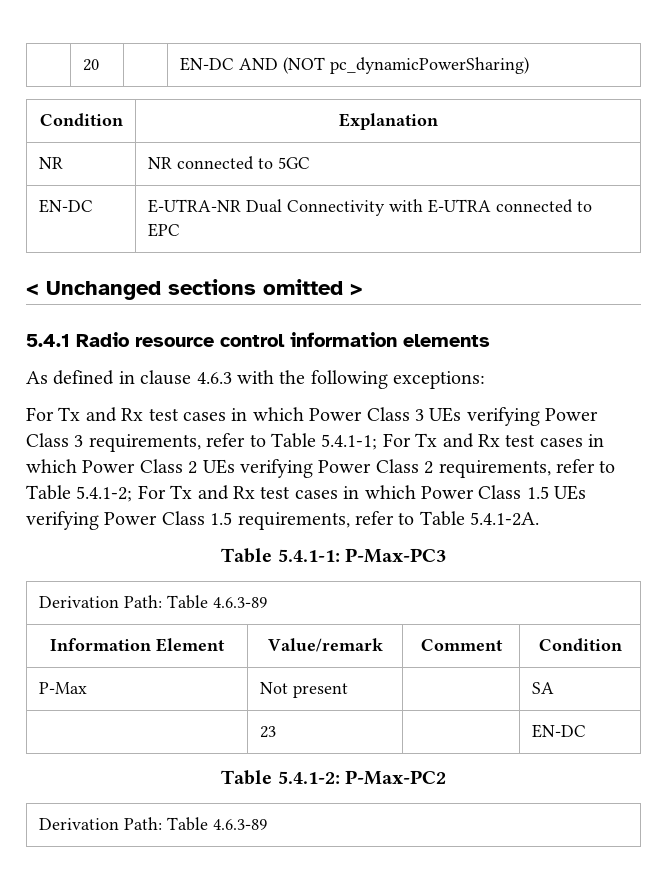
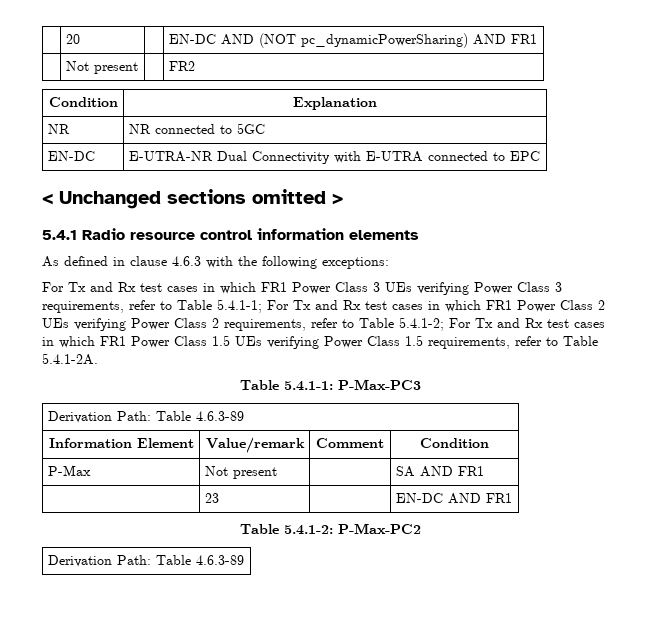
(529, 65) none -> [472,34,537,45] [65,61,138,74] [168,61,195,71] AND FR1 // | Not present | | FR2
(304, 414) none -> [261,282,287,292] FR1
(77, 466) none -> [486,300,512,310] FR1
(416, 492) none -> [100,336,126,346] FR1
(554, 688) none -> [419,466,484,477] AND FR1
(586, 731) none -> [447,493,512,504] AND FR1

